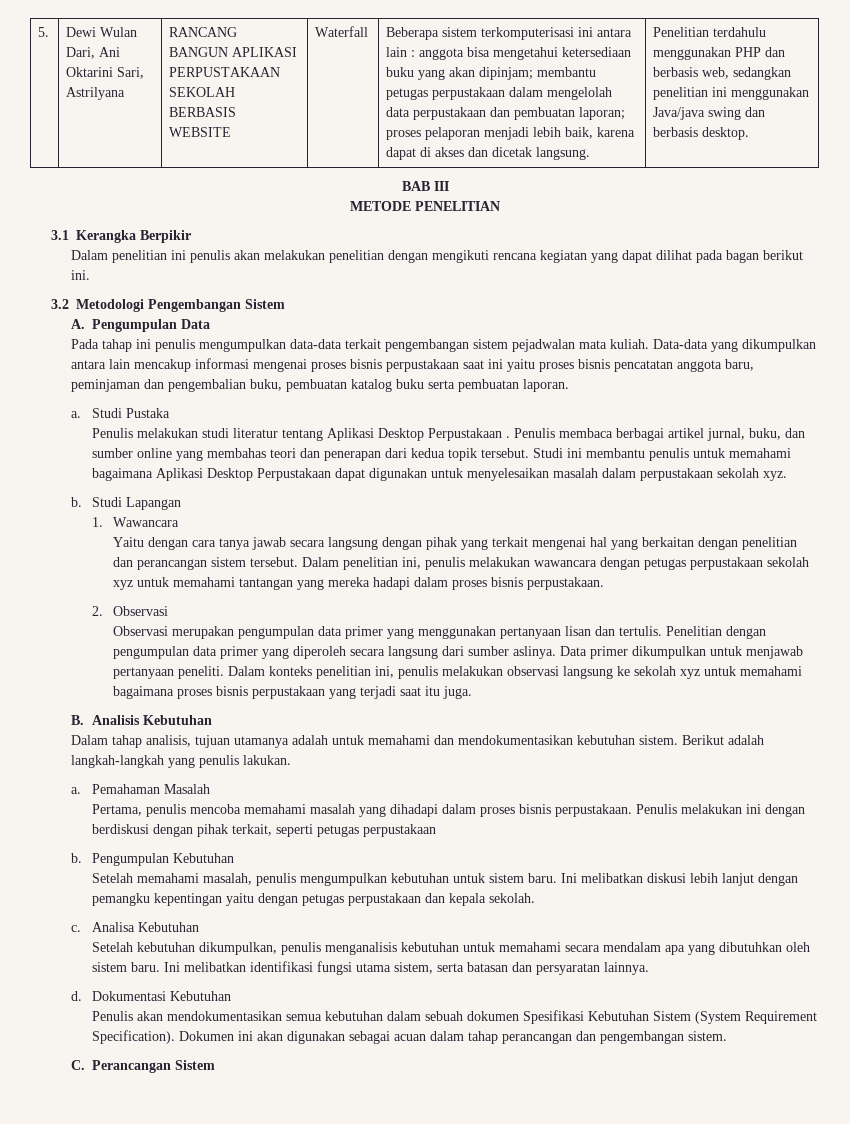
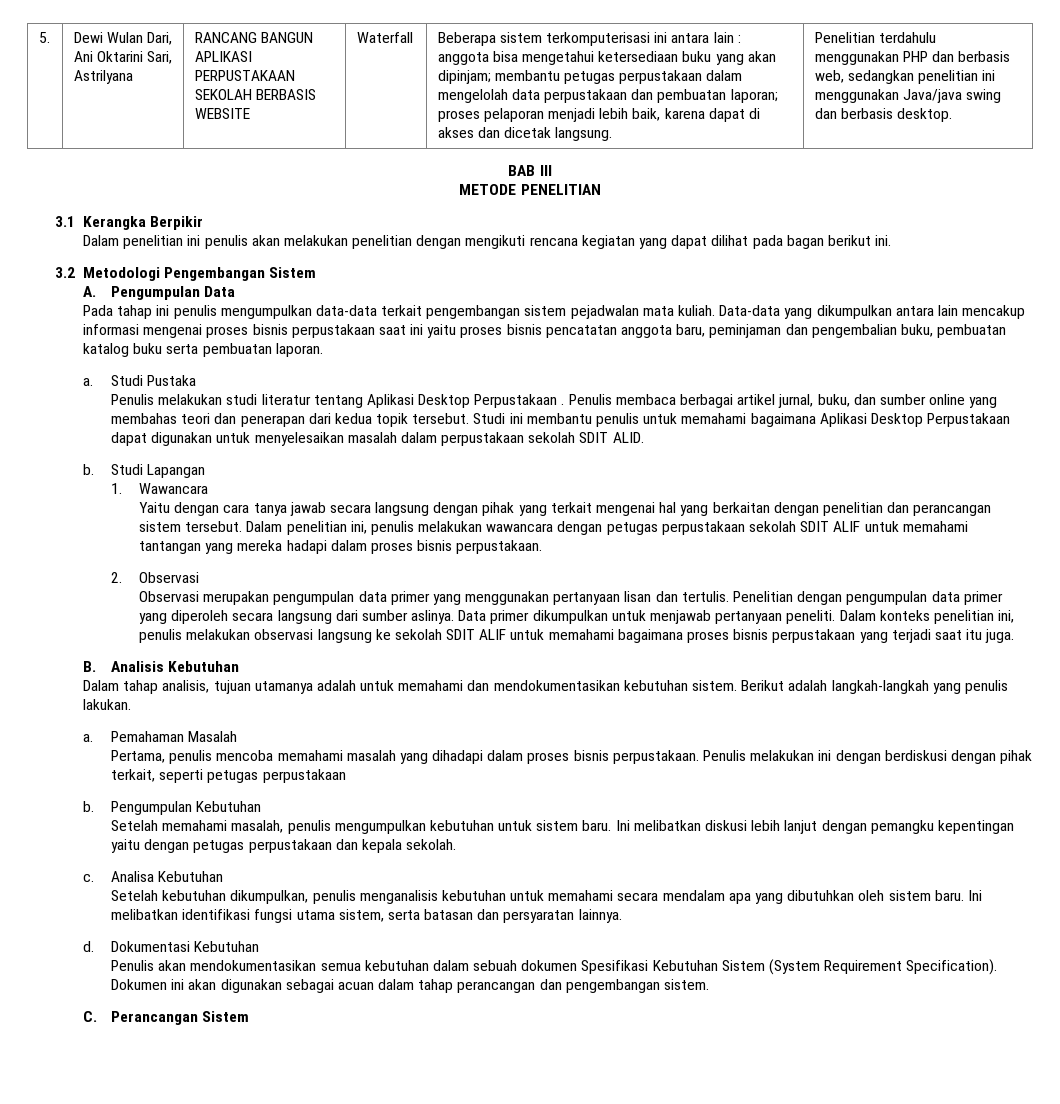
[763,471,788,481] xyz. -> [579,432,644,443] SDIT ALID.
[112,580,133,590] xyz -> [800,521,861,532] SDIT ALIF
[679,669,700,679] xyz -> [446,629,507,640] SDIT ALIF

